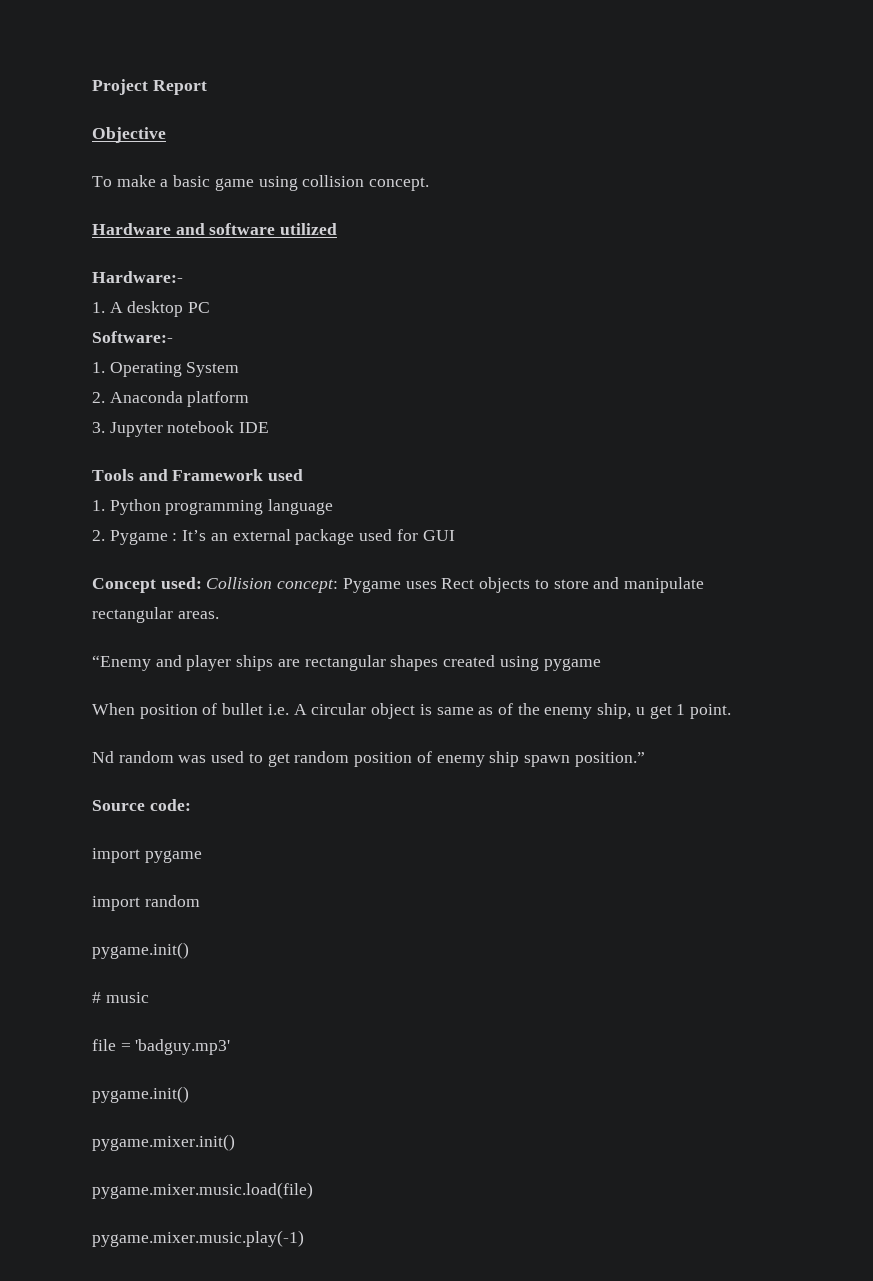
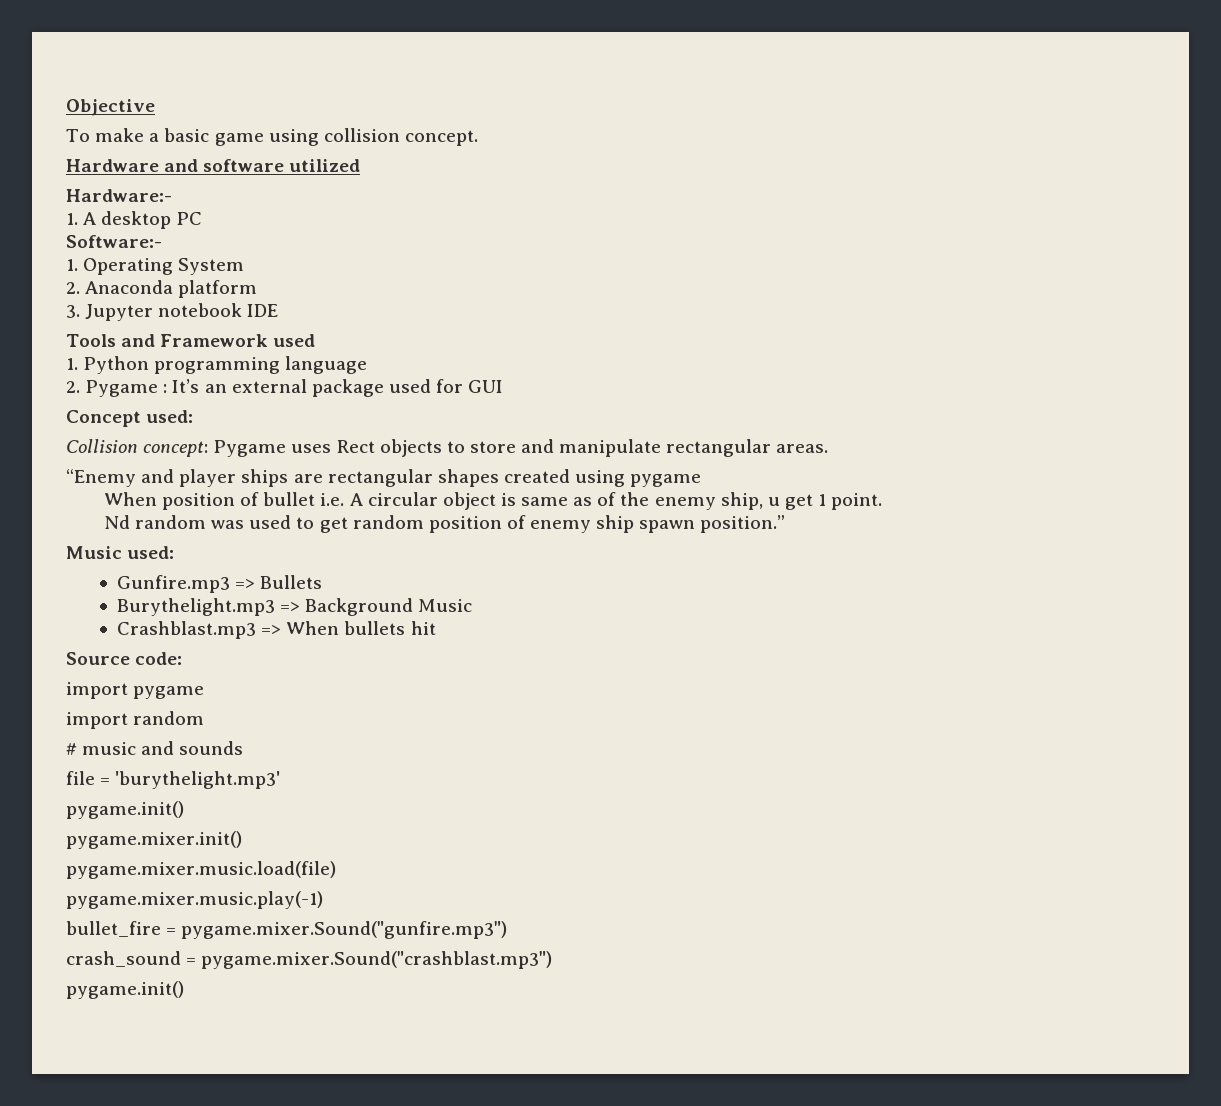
[92,79,207,95] Project Report // -> (66, 107) none
(202, 583) none -> (194, 416) //
(645, 759) none -> [66,546,175,559] [117,575,323,593] [117,598,473,616] [117,621,436,639] // Music used: // Gunfire.mp3 => Bullets // Burythelight.mp3 => Background Music // Crashblast.mp3 => When bullets hit
[92,942,189,959] // pygame.init() -> (205, 718) none
(149, 997) none -> [141,741,244,755] and sounds
[135,1039,231,1055] 'badguy.mp3' -> [115,771,281,789] 'burythelight.mp3'
(304, 1238) none -> [66,921,508,939] [66,951,553,969] [66,981,184,999] // bullet_fire = pygame.mixer.Sound("gunfire.mp3") // crash_sound = pygame.mixer.Sound("crashblast.mp3") // pygame.init()

